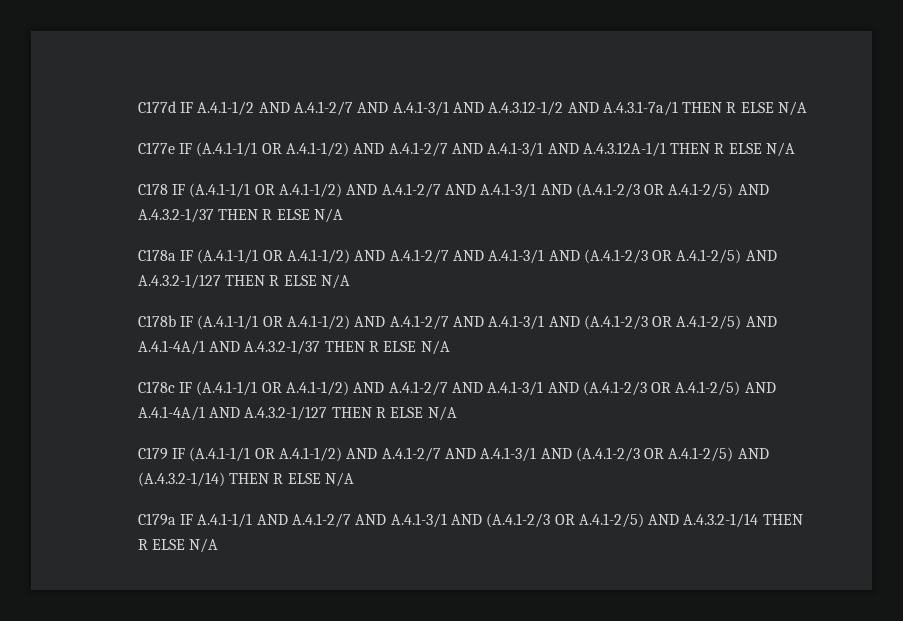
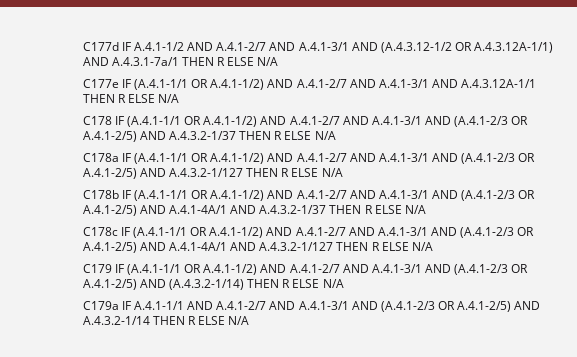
[488,101,564,116] A.4.3.12-1/2 -> [380,42,553,53] (A.4.3.12-1/2 OR A.4.3.12A-1/1)

